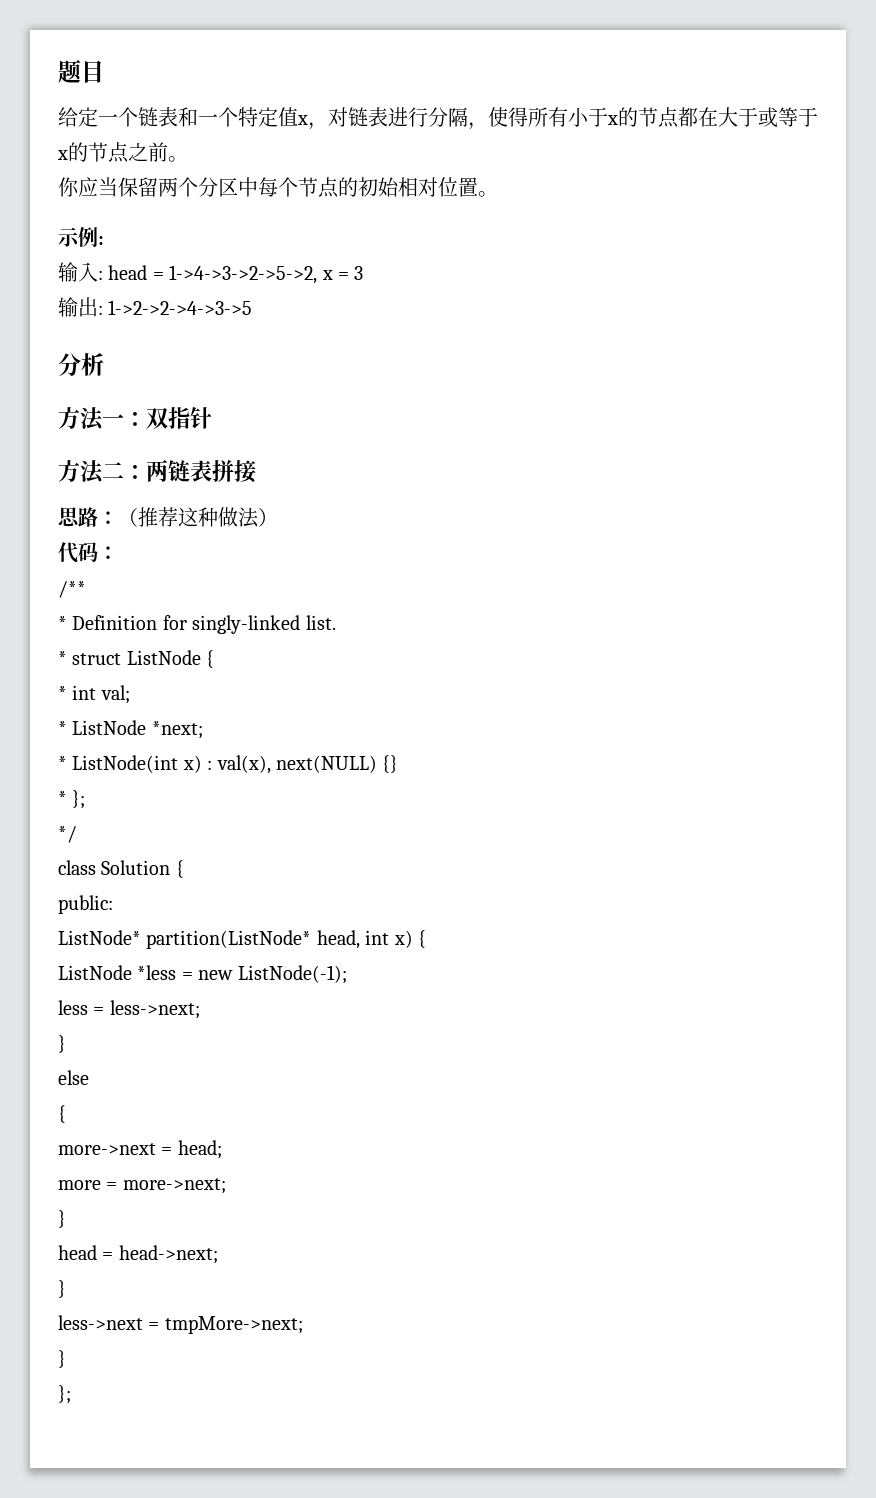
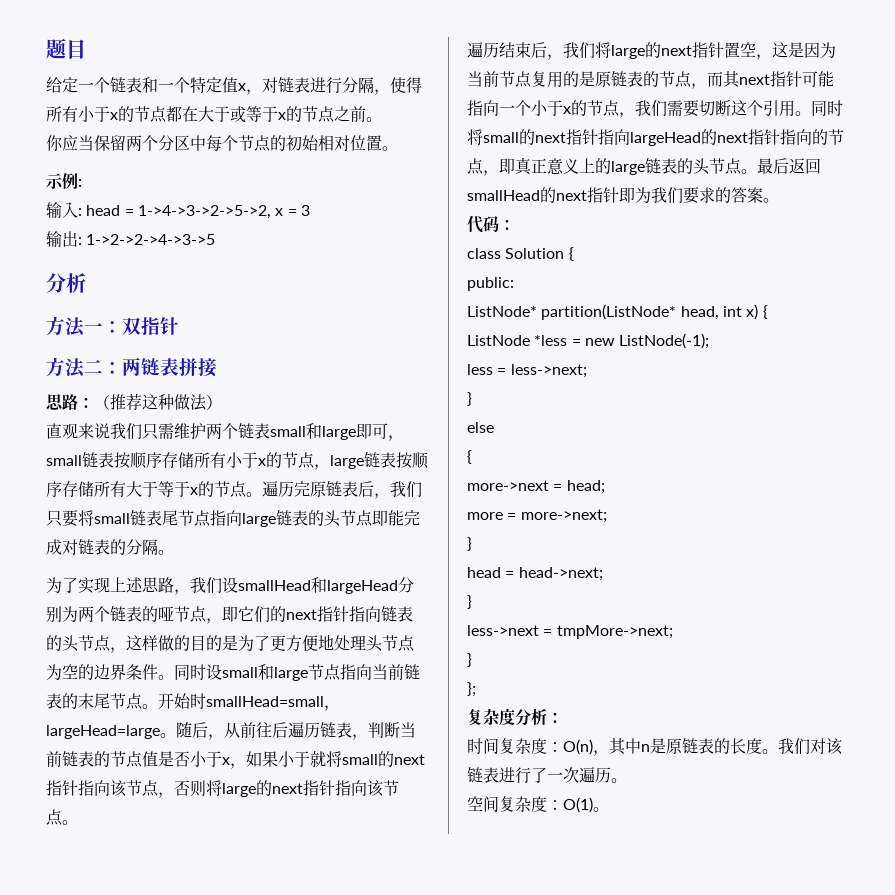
[58,542,118,563] [58,581,86,598] [58,615,336,634] [58,650,215,668] [58,685,130,704] [58,720,203,739] [58,755,399,774] [58,790,86,809] [58,826,77,843] 代码： // /** // * Definition for singly-linked list. // * struct ListNode { // * int val; // * ListNode *next; // * ListNode(int x) : val(x), next(NULL) {} // * }; // */ -> [46,423,404,441] [46,452,429,470] [46,481,422,499] [46,510,420,527] [46,539,174,555] [46,577,414,595] [46,606,413,624] [46,634,415,653] [46,664,420,681] [46,693,340,711] [46,722,416,740] [46,751,425,769] [46,780,399,798] [46,809,78,826] [467,42,836,60] [467,71,834,89] [467,100,843,118] [467,129,844,146] [467,157,821,176] [467,187,779,204] [467,215,515,233] 直观来说我们只需维护两个链表small和large即可，small链表按顺序存储所有小于x的节点，large链表按顺序存储所有大于等于x的节点。遍历完原链表后，我们只要将small链表尾节点指向large链表的头节点即能完成对链表的分隔。 // 为了实现上述思路，我们设smallHead和largeHead分别为两个链表的哑节点，即它们的next指针指向链表的头节点，这样做的目的是为了更方便地处理头节点为空的边界条件。同时设small和large节点指向当前链表的末尾节点。开始时smallHead=small，largeHead=large。随后，从前往后遍历链表，判断当前链表的节点值是否小于x，如果小于就将small的next指针指向该节点，否则将large的next指针指向该节点。 // 遍历结束后，我们将large的next指针置空，这是因为当前节点复用的是原链表的节点，而其next指针可能指向一个小于x的节点，我们需要切断这个引用。同时将small的next指针指向largeHead的next指针指向的节点，即真正意义上的large链表的头节点。最后返回smallHead的next指针即为我们要求的答案。 // 代码：
(71, 1394) none -> [467,708,563,726] [467,738,843,756] [467,767,627,784] [467,796,609,813] // 复杂度分析： // 时间复杂度：O(n)，其中n是原链表的长度。我们对该链表进行了一次遍历。 // 空间复杂度：O(1)。

